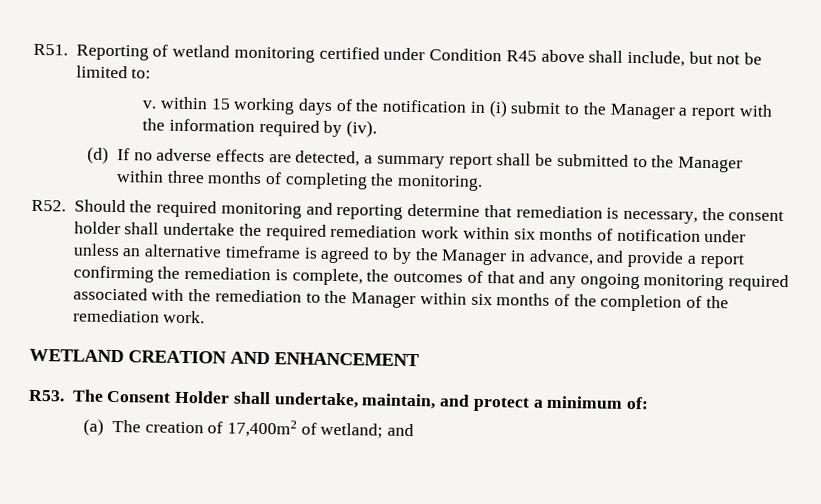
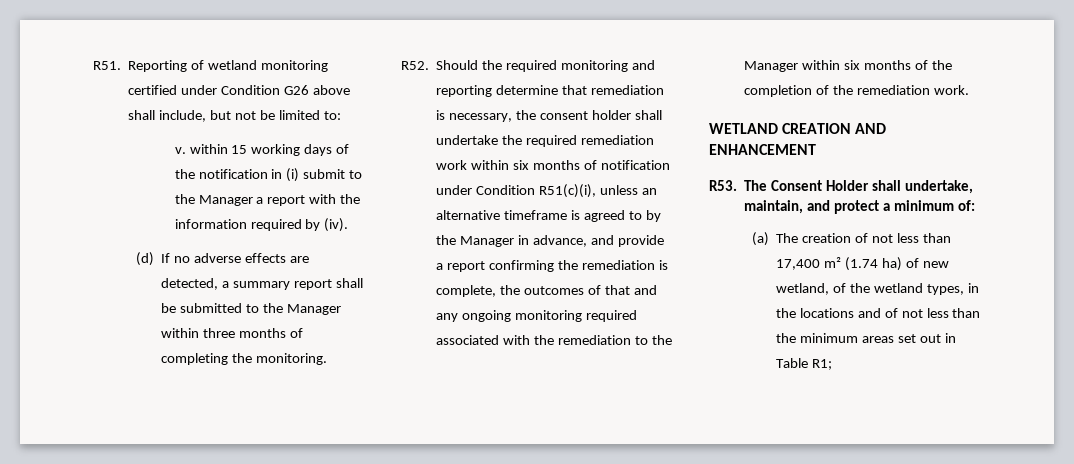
[505,50,537,62] R45 -> [283,85,309,95] G26
(747, 236) none -> [476,184,597,198] Condition R51(c)(i),
[226,419,415,439] 17,400m2 of wetland; and -> [871,233,951,243] [775,257,949,271] [775,283,979,295] [775,308,981,318] [775,333,956,343] [775,358,832,370] not less than 17,400 m² (1.74 ha) of new wetland, of the wetland types, in the locations and of not less than the minimum areas set out in Table R1;

